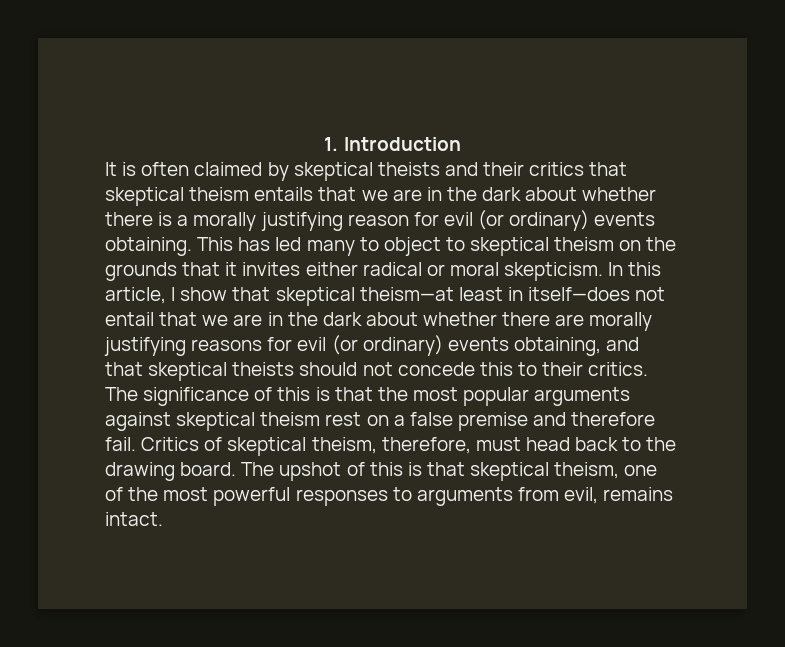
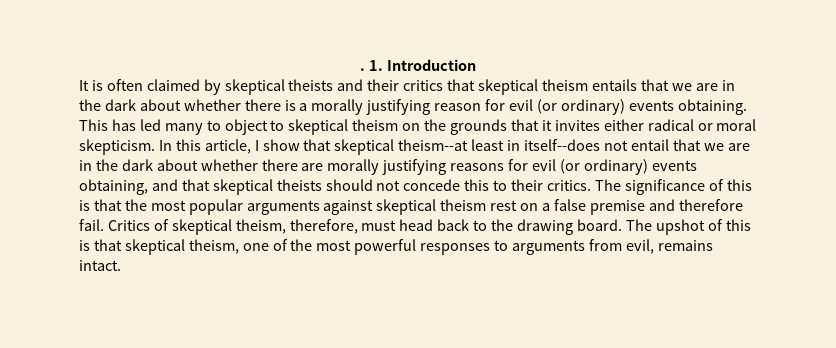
(324, 144) none -> [360,68,366,71] .
[359,287,454,301] theism—at -> [398,139,469,151] theism--at
[528,287,631,301] itself—does -> [524,139,601,151] itself--does

